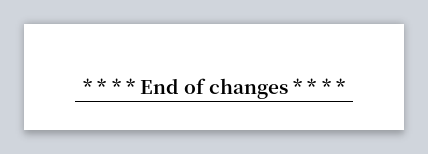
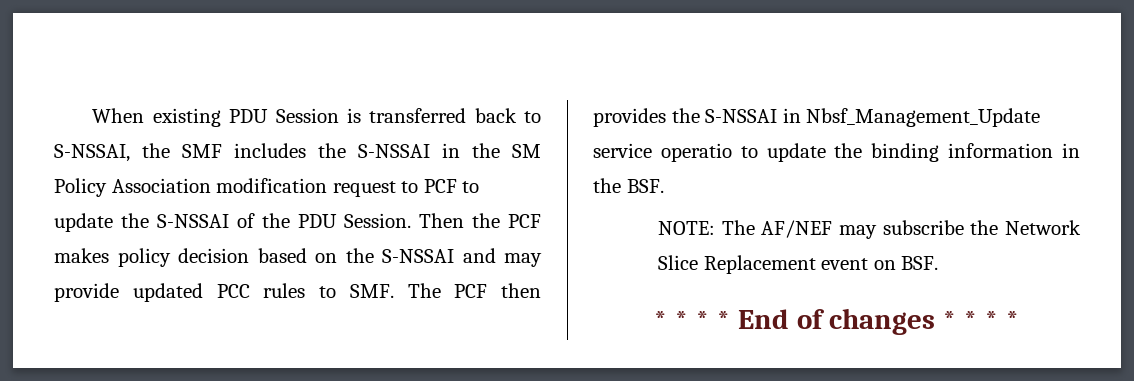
(83, 86) none -> [92,108,542,127] [54,143,541,162] [54,178,480,197] [54,213,541,232] [54,248,542,267] [54,283,541,302] [593,108,1041,127] [593,143,1080,162] [593,178,664,193] [657,220,1081,239] [657,255,939,274] When existing PDU Session is transferred back to S-NSSAI, the SMF includes the S-NSSAI in the SM Policy Association modification request to PCF to update the S-NSSAI of the PDU Session. Then the PCF makes policy decision based on the S-NSSAI and may provide updated PCC rules to SMF. The PCF then provides the S-NSSAI in Nbsf_Management_Update service operatio to update the binding information in the BSF. // NOTE: The AF/NEF may subscribe the Network Slice Replacement event on BSF. //

